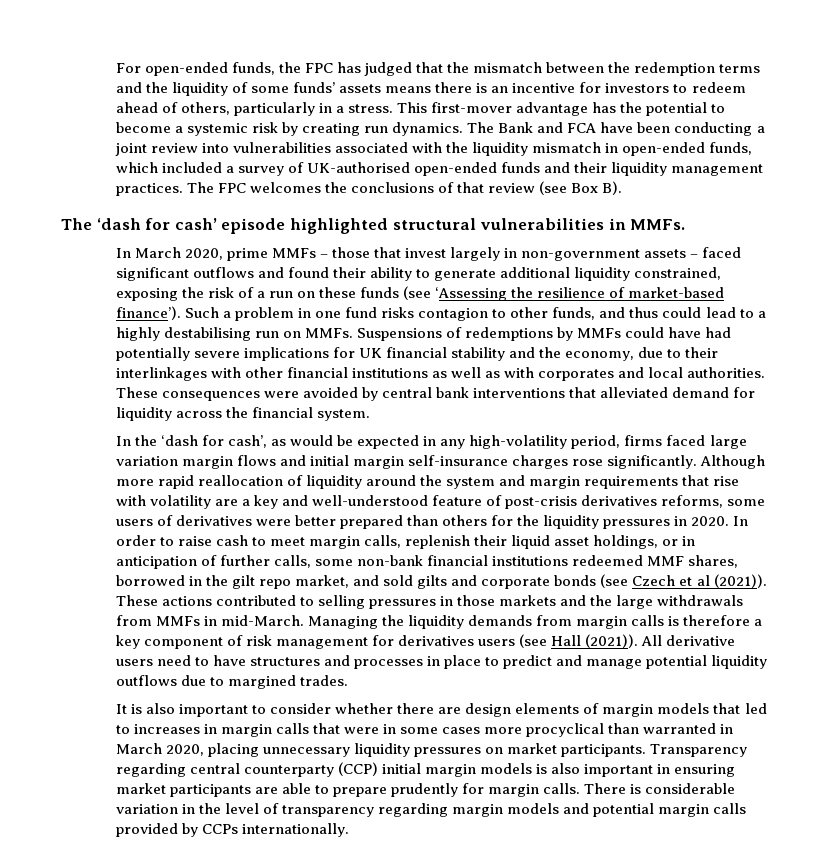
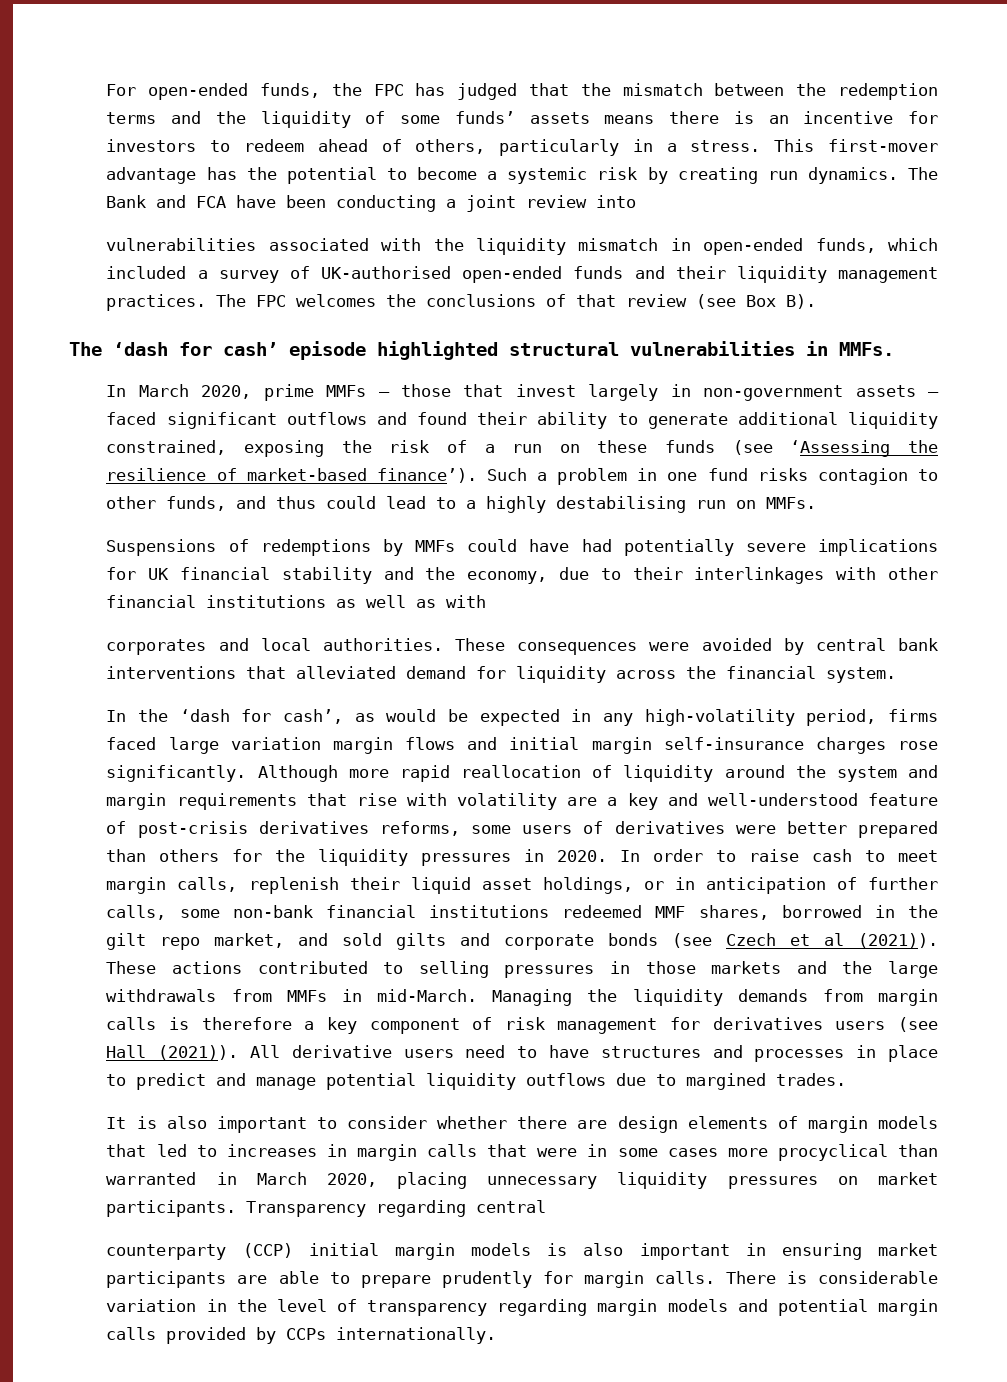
(229, 148) none -> (637, 201) //
(353, 333) none -> (817, 503) //
(535, 372) none -> (487, 601) //
(240, 768) none -> (547, 1206) //

